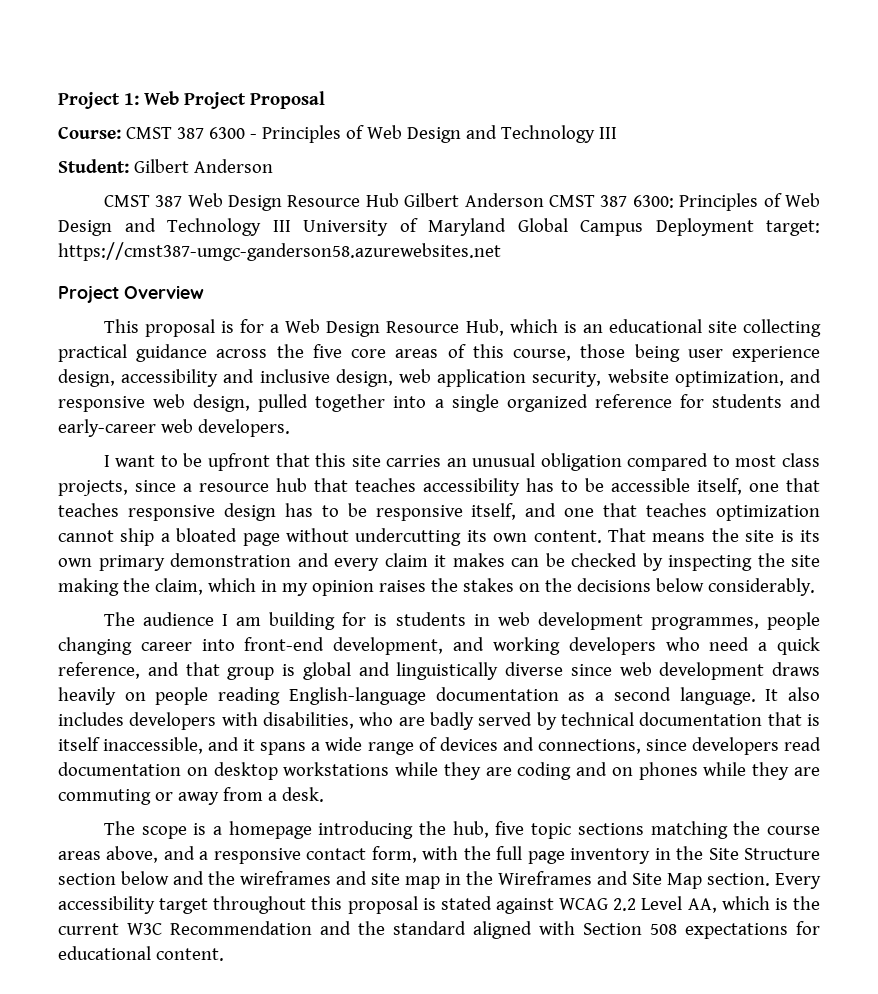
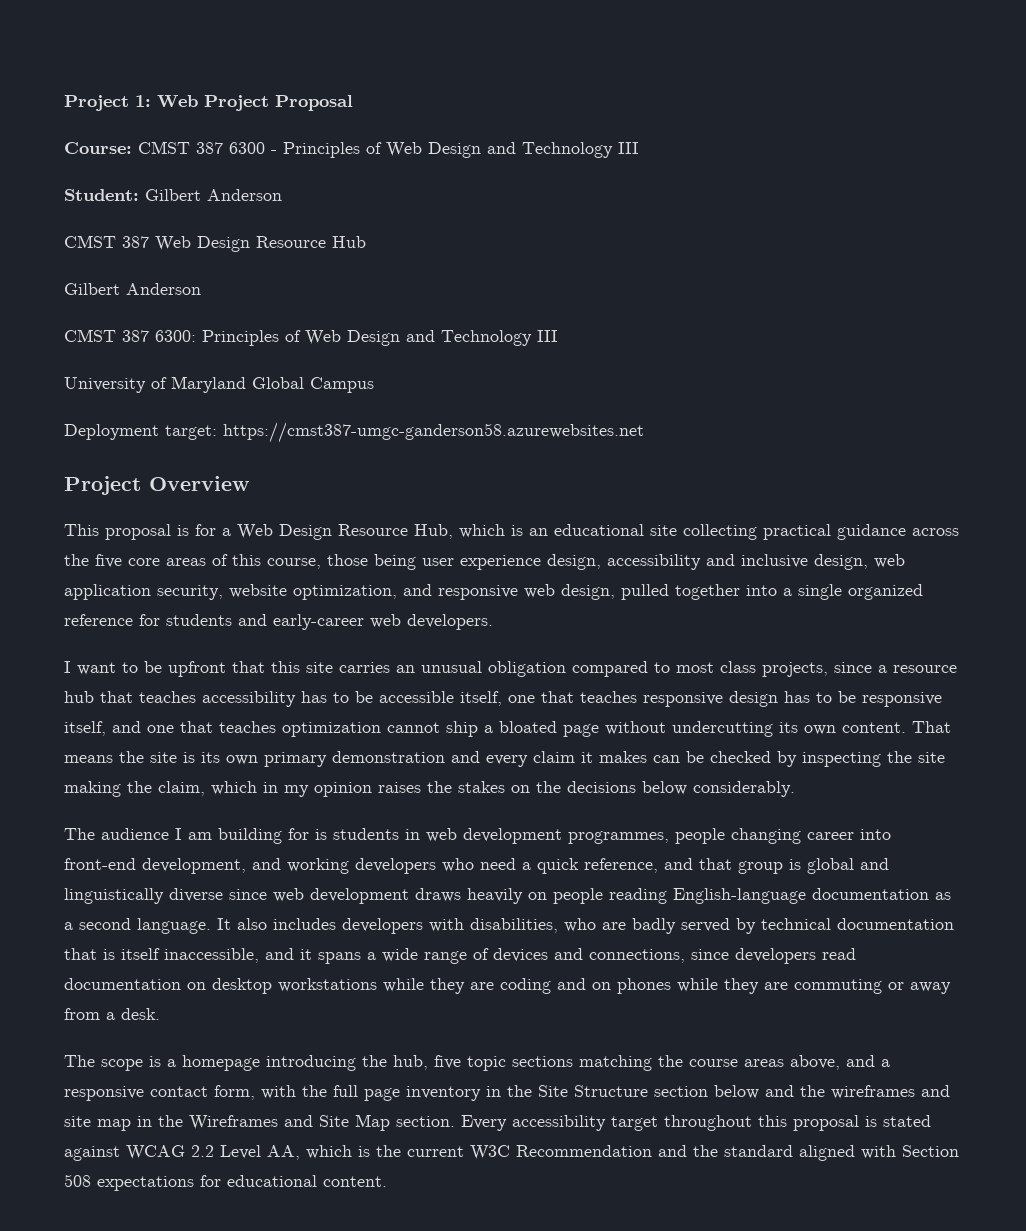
[404,193,544,207] Gilbert Anderson -> [64,283,201,295] // Gilbert Anderson //
(291, 226) none -> (558, 336) //
(643, 228) none -> (374, 385) //

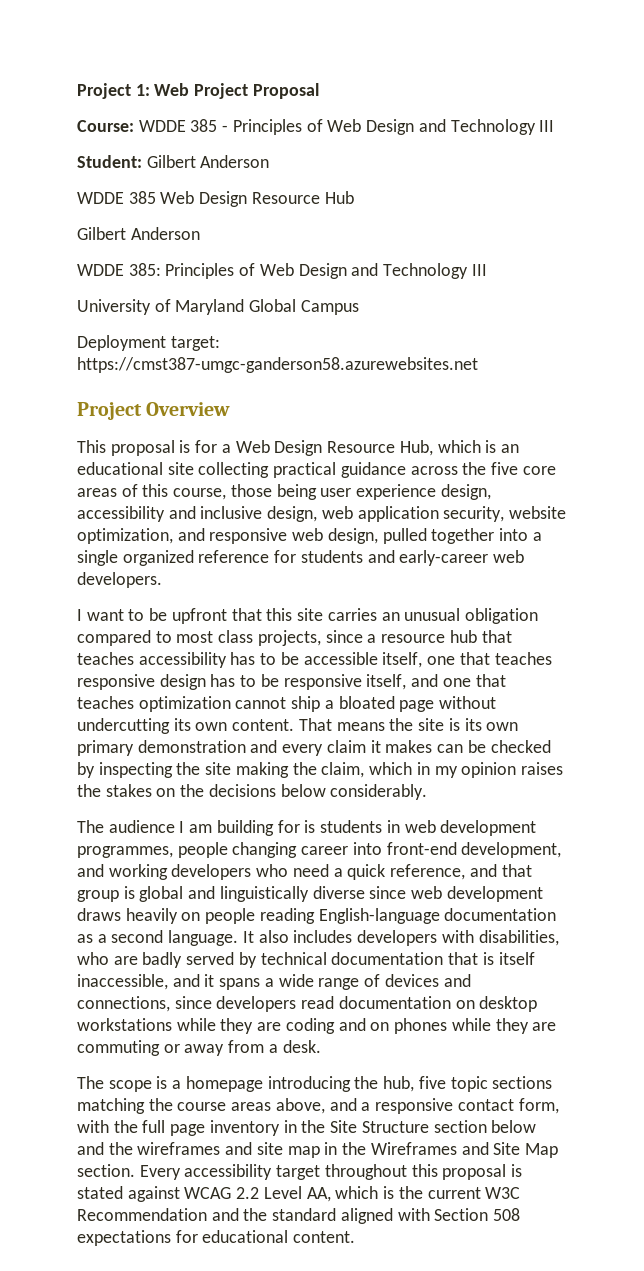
[138,141,265,154] CMST 387 6300 -> [138,119,218,132] WDDE 385
[64,235,149,248] CMST 387 -> [77,191,156,204] WDDE 385
[64,329,196,342] CMST 387 6300: -> [77,263,161,276] WDDE 385:

